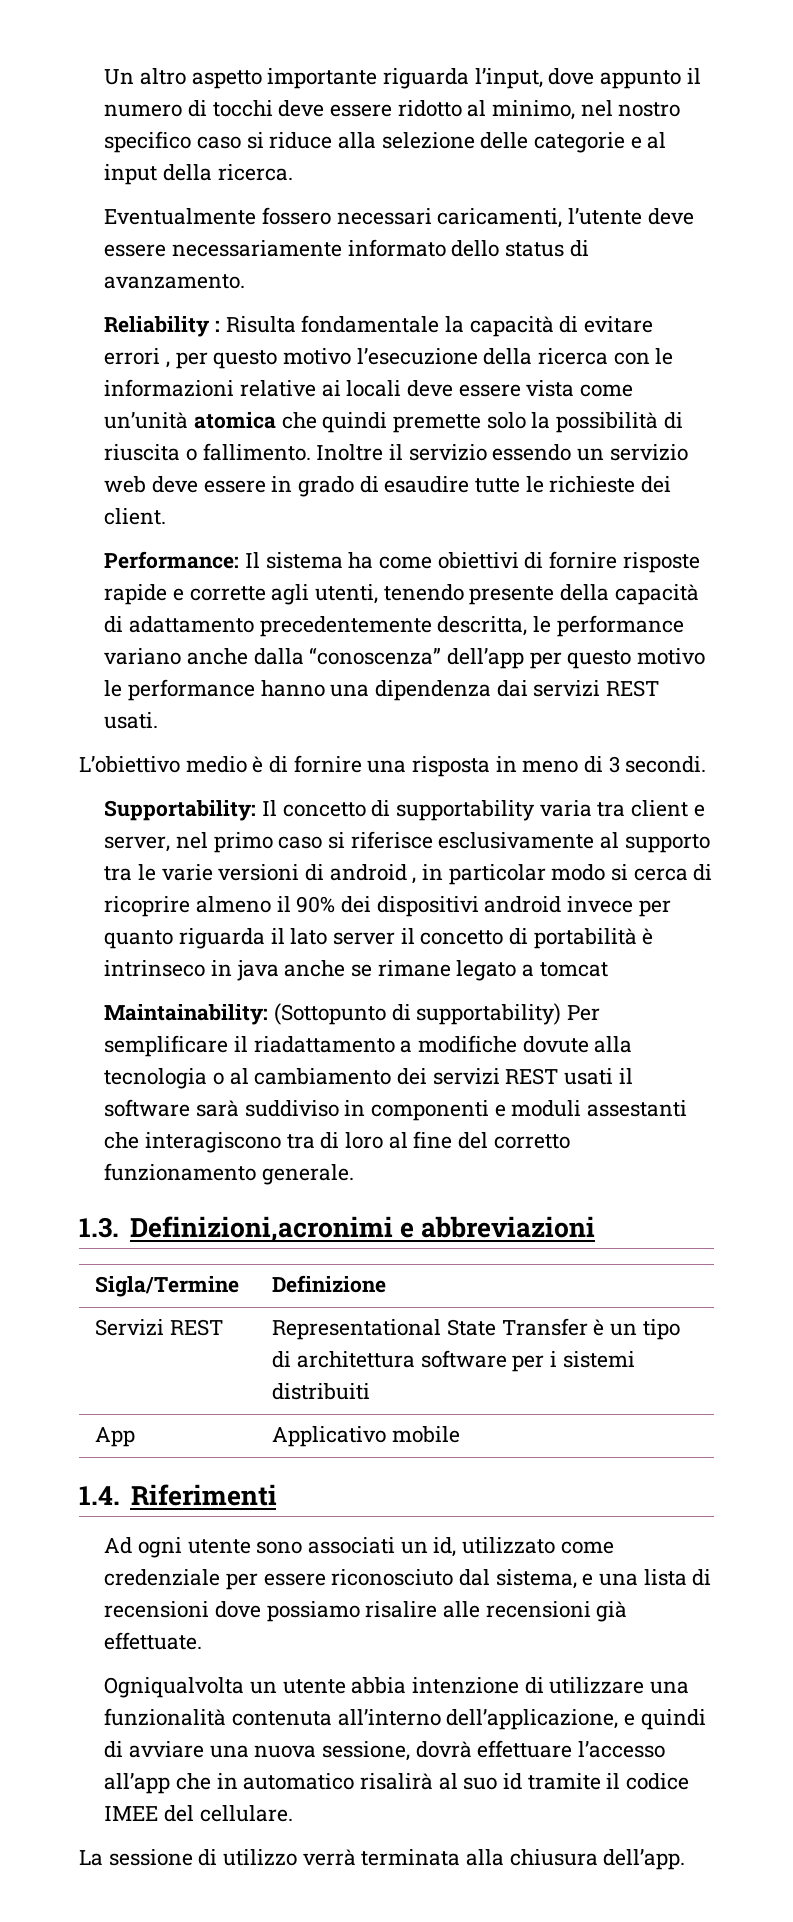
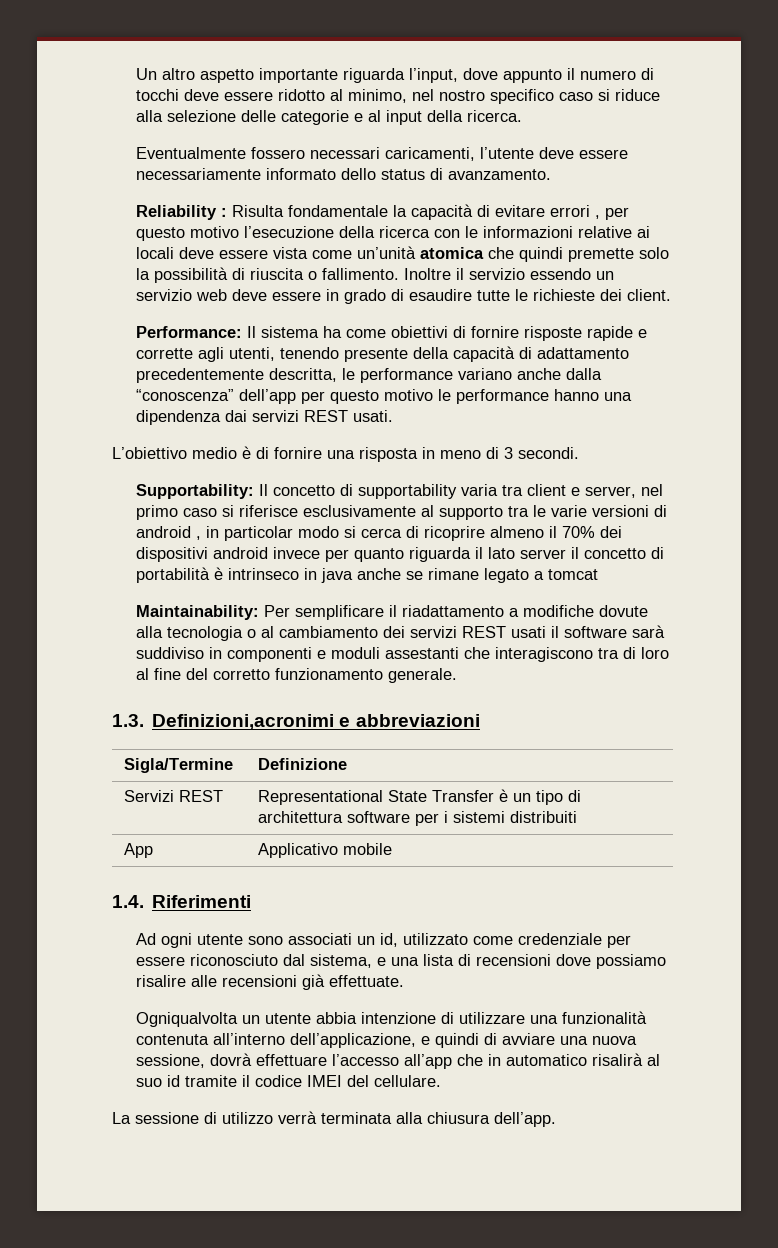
[296,896,336,913] 90% -> [562,526,596,538] 70%
[274,1003,562,1025] (Sottopunto di supportability) -> (260, 612) none
[104,1806,159,1821] IMEE -> [307,1075,343,1087] IMEI

